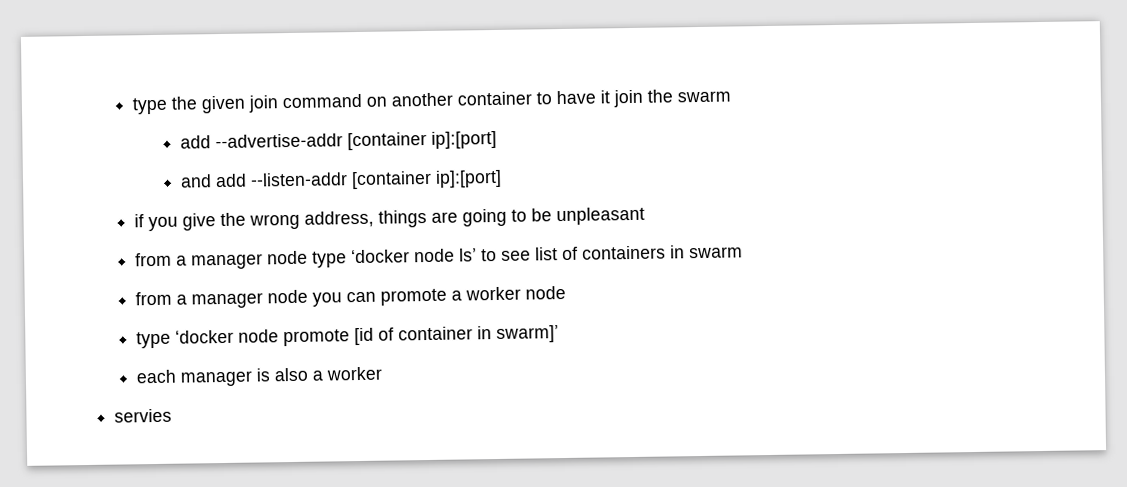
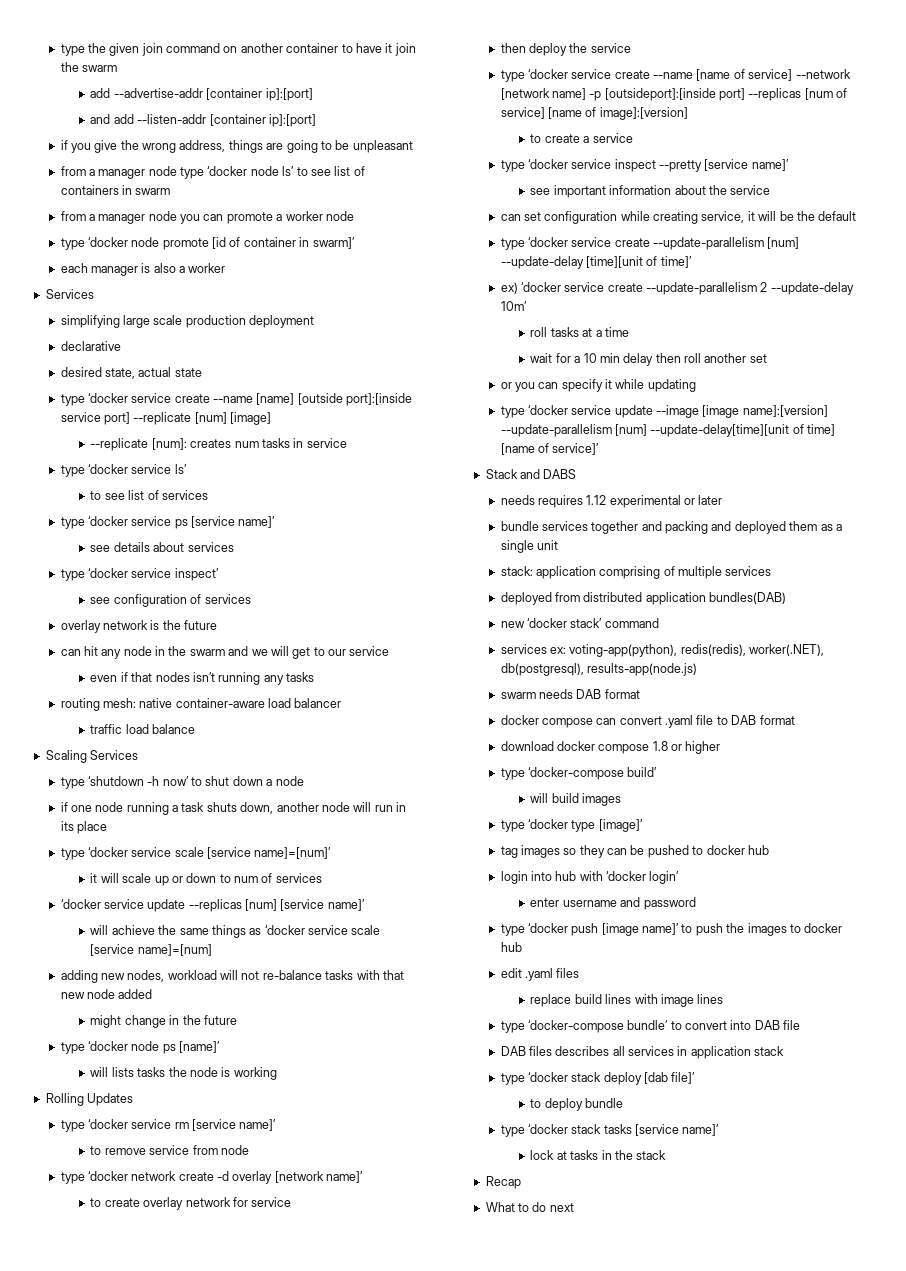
[113,408,172,423] servies -> [45,289,94,299] [60,315,315,328] [60,341,121,351] [60,367,202,379] [60,393,413,406] [60,412,272,425] [90,438,347,451] [60,464,187,477] [90,490,208,500] [60,516,276,529] [90,542,234,552] [60,568,219,581] [90,594,251,607] [60,620,218,633] [60,646,390,659] [90,672,315,685] [60,698,342,711] [90,724,196,734] [45,750,139,763] [60,776,304,789] [60,802,407,815] [60,821,107,834] [60,847,332,860] [90,873,322,886] [60,899,365,912] [90,925,381,938] [90,944,212,956] [60,970,404,983] [60,989,153,999] [90,1015,237,1028] [60,1041,221,1054] [90,1067,277,1080] [45,1093,134,1106] [60,1119,277,1132] [90,1145,249,1155] [60,1171,364,1184] [90,1197,292,1210] [500,43,631,56] [500,69,851,82] [500,88,848,101] [500,107,688,120] [530,133,633,143] [500,159,789,172] [530,185,771,198] [500,211,857,224] [500,237,800,250] [500,256,692,269] [500,282,854,295] [500,301,527,311] [530,327,629,337] [530,353,767,366] [500,379,696,392] [500,405,828,418] [500,424,836,437] [500,443,600,455] [485,469,577,479] [500,495,723,508] [500,521,842,534] [500,540,558,553] [500,566,772,579] [500,592,787,605] [500,618,659,628] [500,644,825,657] [500,663,697,676] [500,689,640,699] [500,715,795,728] [500,741,721,754] [500,767,658,780] [530,793,622,806] [500,819,643,832] [500,845,769,858] [500,871,680,884] [530,897,696,910] [500,923,843,936] [500,942,522,952] [500,968,580,981] [530,994,724,1007] [500,1020,801,1033] [500,1046,785,1059] [500,1072,696,1085] [530,1098,624,1111] [500,1124,720,1137] [530,1150,667,1160] [485,1176,521,1189] [485,1202,574,1212] Services // simplifying large scale production deployment // declarative // desired state, actual state // type ‘docker service create --name [name] [outside port]:[inside service port] --replicate [num] [image] // --replicate [num]: creates num tasks in service // type ‘docker service ls’ // to see list of services // type ‘docker service ps [service name]’ // see details about services // type ‘docker service inspect’ // see configuration of services // overlay network is the future // can hit any node in the swarm and we will get to our service // even if that nodes isn’t running any tasks // routing mesh: native container-aware load balancer // traffic load balance // Scaling Services // type ‘shutdown -h now’ to shut down a node // if one node running a task shuts down, another node will run in its place // type ‘docker service scale [service name]=[num]’ // it will scale up or down to num of services // ‘docker service update --replicas [num] [service name]’ // will achieve the same things as ‘docker service scale [service name]=[num] // adding new nodes, workload will not re-balance tasks with that new node added // might change in the future // type ‘docker node ps [name]’ // will lists tasks the node is working // Rolling Updates // type ‘docker service rm [service name]’ // to remove service from node // type ‘docker network create -d overlay [network name]’ // to create overlay network for service // then deploy the service // type ‘docker service create --name [name of service] --network [network name] -p [outsideport]:[inside port] --replicas [num of service] [name of image]:[version] // to create a service // type ‘docker service inspect --pretty [service name]’ // see important information about the service // can set configuration while creating service, it will be the default // type ‘docker service create --update-parallelism [num] --update-delay [time][unit of time]’ // ex) ‘docker service create --update-parallelism 2 --update-delay 10m’ // roll tasks at a time // wait for a 10 min delay then roll another set // or you can specify it while updating // type ‘docker service update --image [image name]:[version] --update-parallelism [num] --update-delay[time][unit of time] [name of service]’ // Stack and DABS // needs requires 1.12 experimental or later // bundle services together and packing and deployed them as a single unit // stack: application comprising of multiple services // deployed from distributed application bundles(DAB) // new ‘docker stack’ command // services ex: voting-app(python), redis(redis), worker(.NET), db(postgresql), results-app(node.js) // swarm needs DAB format // docker compose can convert .yaml file to DAB format // download docker compose 1.8 or higher // type ‘docker-compose build’ // will build images // type ‘docker type [image]’ // tag images so they can be pushed to docker hub // login into hub with ‘docker login’ // enter username and password // type ‘docker push [image name]’ to push the images to docker hub // edit .yaml files // replace build lines with image lines // type ‘docker-compose bundle’ to convert into DAB file // DAB files describes all services in application stack // type ‘docker stack deploy [dab file]’ // to deploy bundle // type ‘docker stack tasks [service name]’ // lock at tasks in the stack // Recap // What to do next

